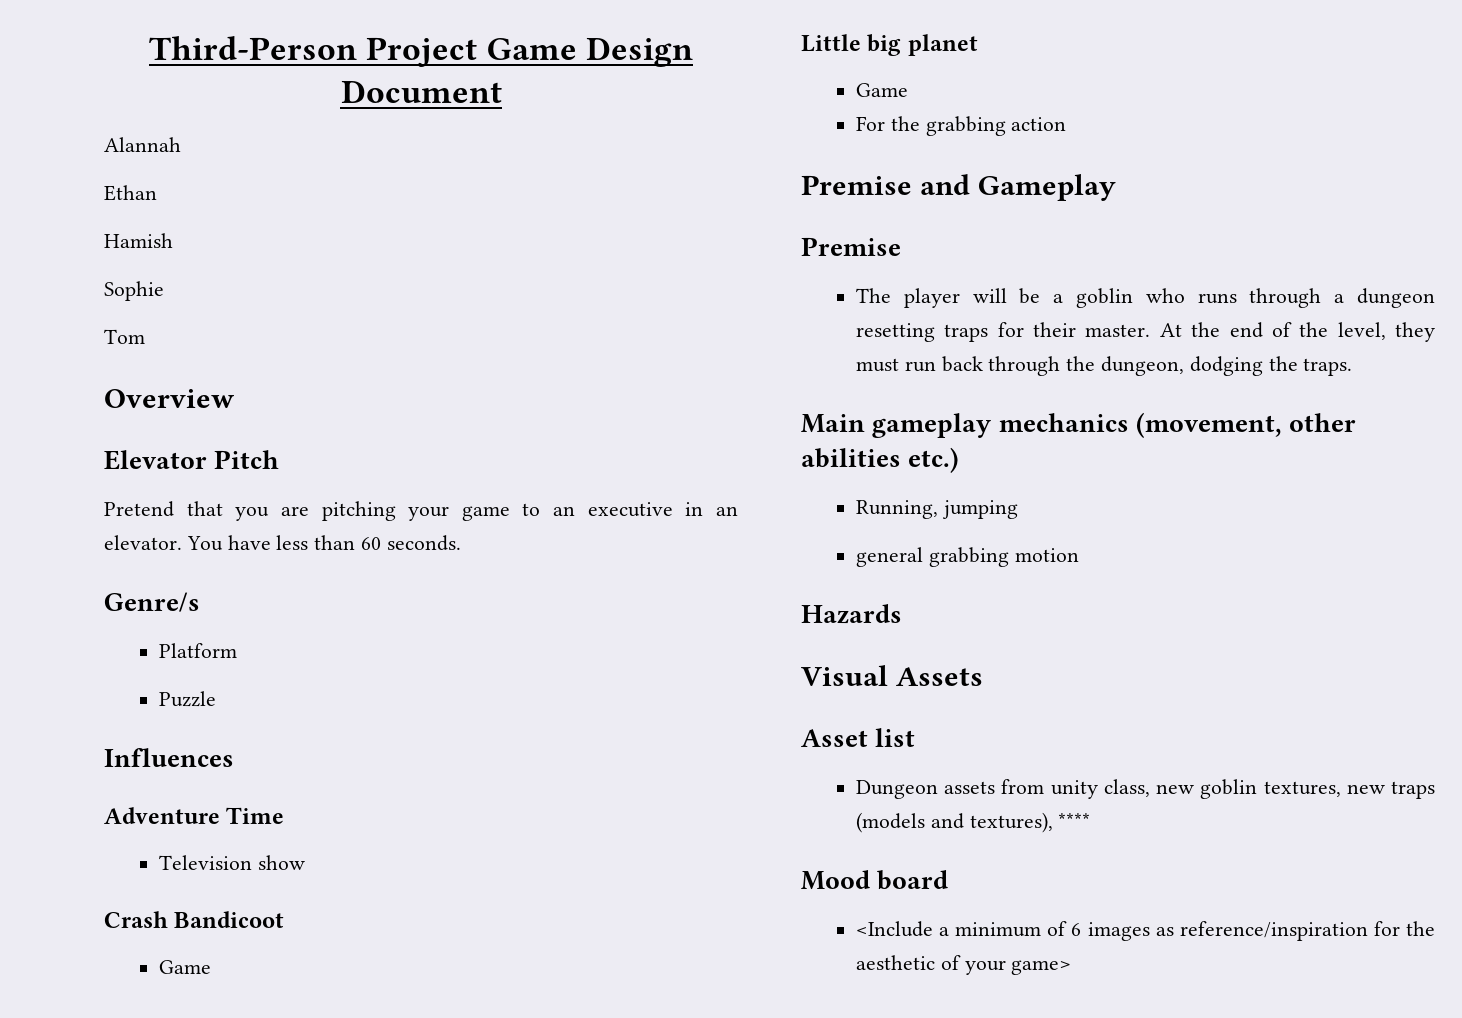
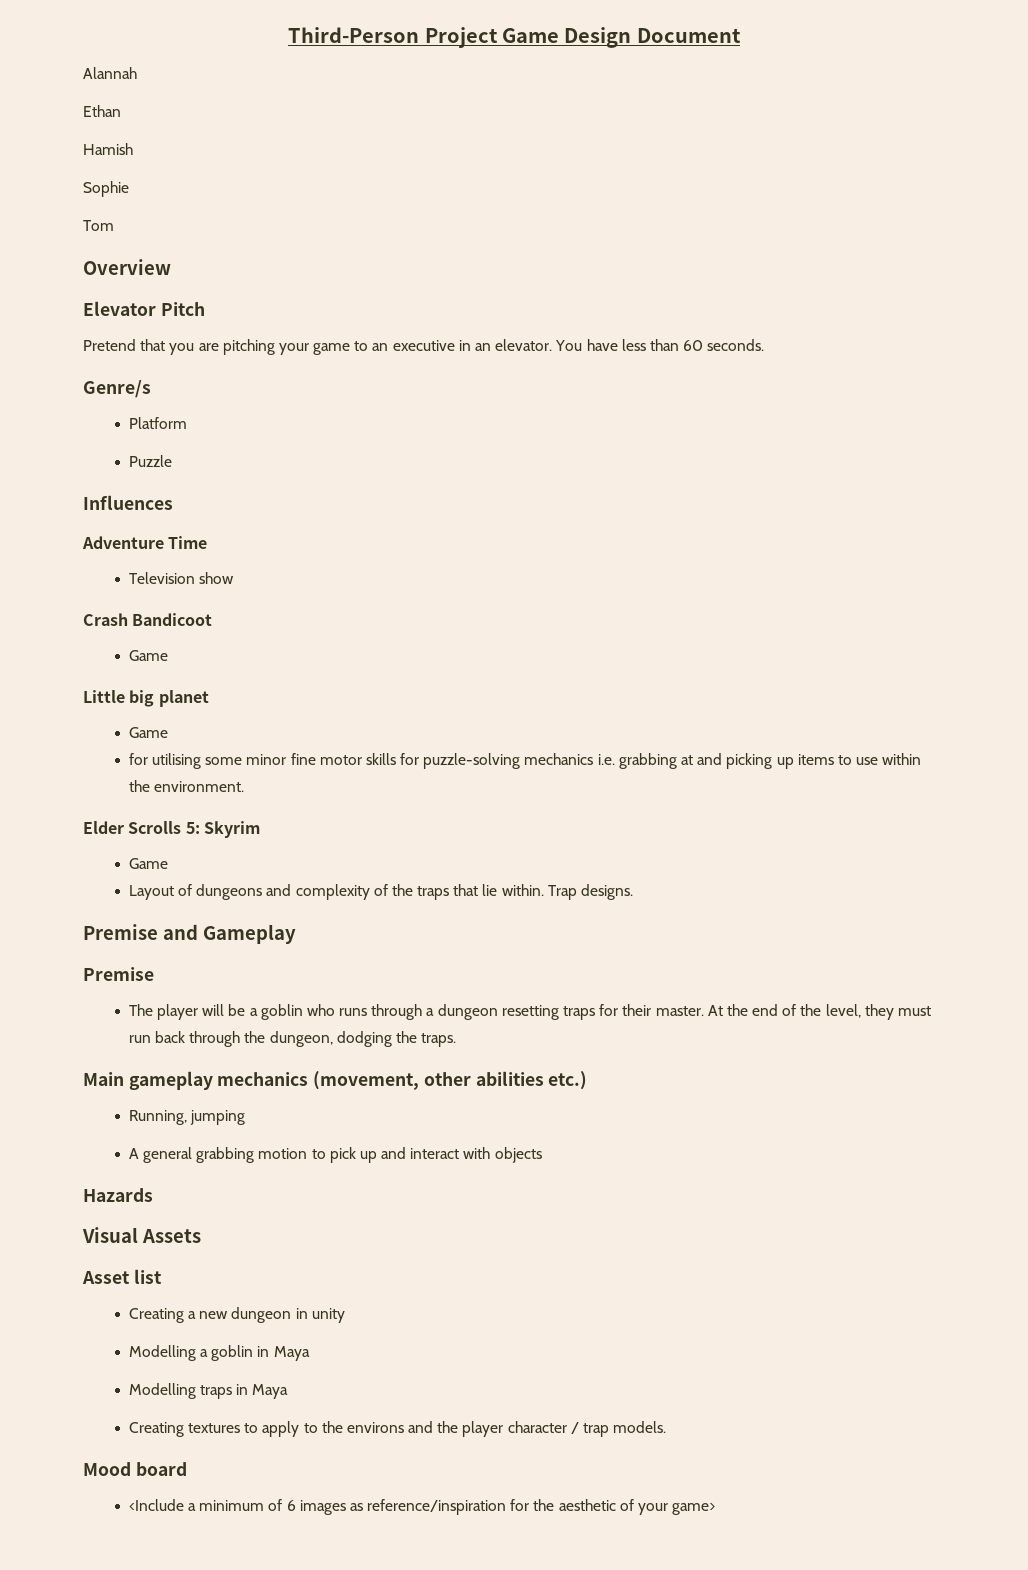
[855,116,1067,136] For the grabbing action -> [128,753,922,769] [128,780,244,792] [83,821,260,838] [128,858,168,869] [128,884,633,900] for utilising some minor fine motor skills for puzzle-solving mechanics i.e. grabbing at and picking up items to use within the environment. // Elder Scrolls 5: Skyrim // Game // Layout of dungeons and complexity of the traps that lie within. Trap designs.
(1018, 509) none -> [128,1148,139,1159] A
(1079, 555) none -> [311,1147,542,1163] to pick up and interact with objects
[855,779,1435,799] [855,812,1091,833] Dungeon assets from unity class, new goblin textures, new traps (models and textures), **** -> [128,1307,345,1323] [128,1345,310,1361] [128,1383,289,1399] [128,1421,667,1437] Creating a new dungeon in unity // Modelling a goblin in Maya // Modelling traps in Maya // Creating textures to apply to the environs and the player character / trap models.

